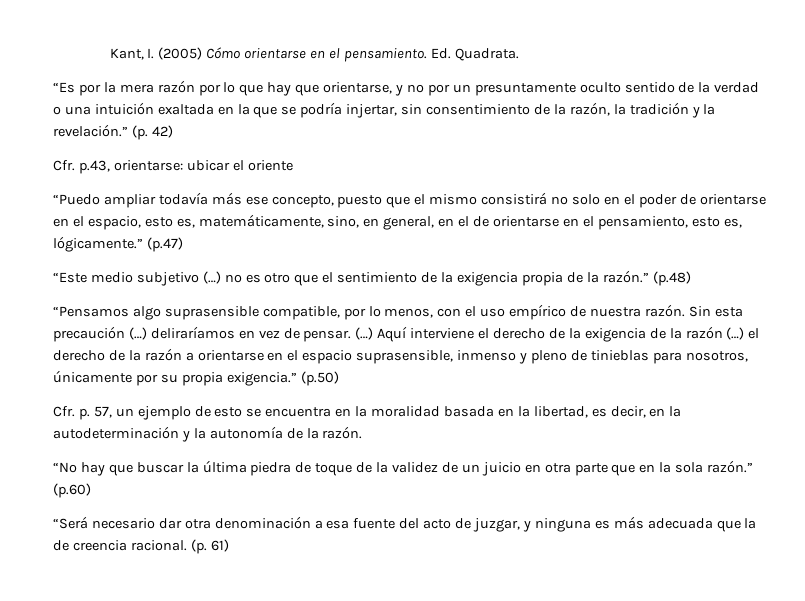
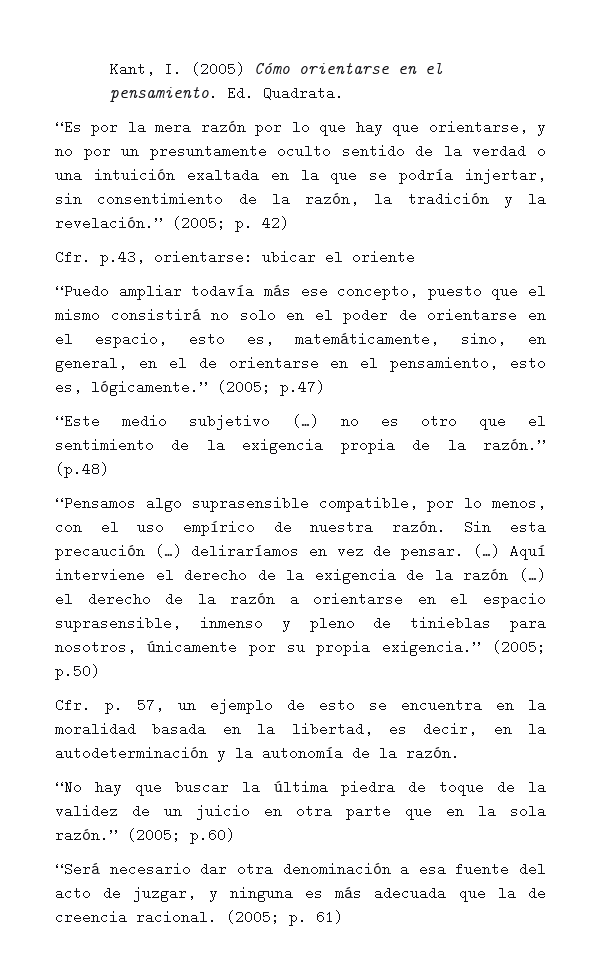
[131,125,148,140] (p. -> [172,216,253,232] (2005; p.
[146,237,183,252] (p.47) -> [217,380,325,396] (2005; p.47)
[300,371,339,386] (p.50) -> [491,640,546,654] [55,664,100,680] (2005; p.50)
[53,483,91,498] (p.60) -> [127,828,235,844] (2005; p.60)
[190,539,207,554] (p. -> [226,910,307,926] (2005; p.

